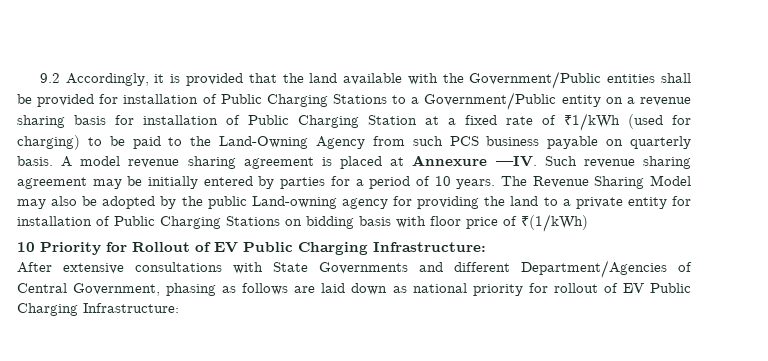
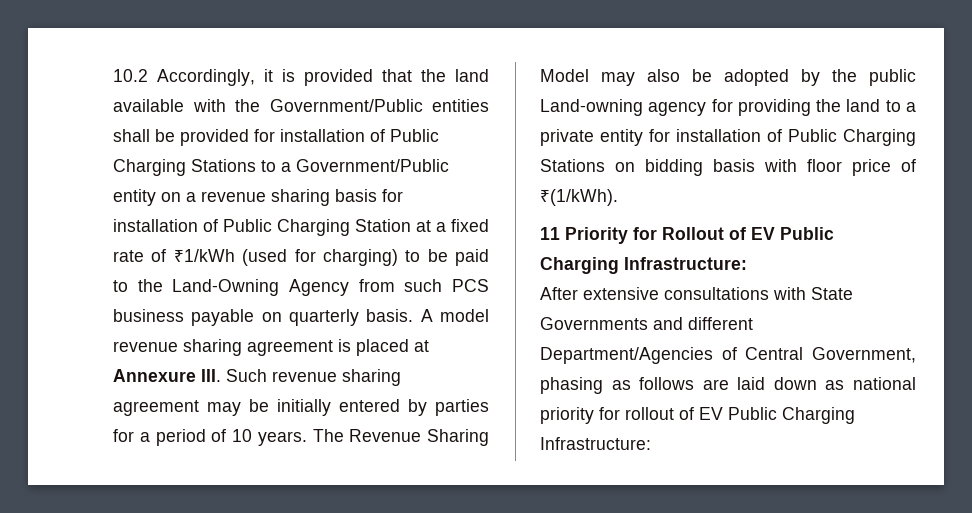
[39,73,60,83] 9.2 -> [113,69,148,82] 10.2
[495,156,537,167] —IV. -> [201,369,221,382] III.
[521,214,588,232] [17,242,35,252] ₹(1/kWh) // 10 -> [540,189,618,206] [540,227,560,240] ₹(1/kWh). // 11

